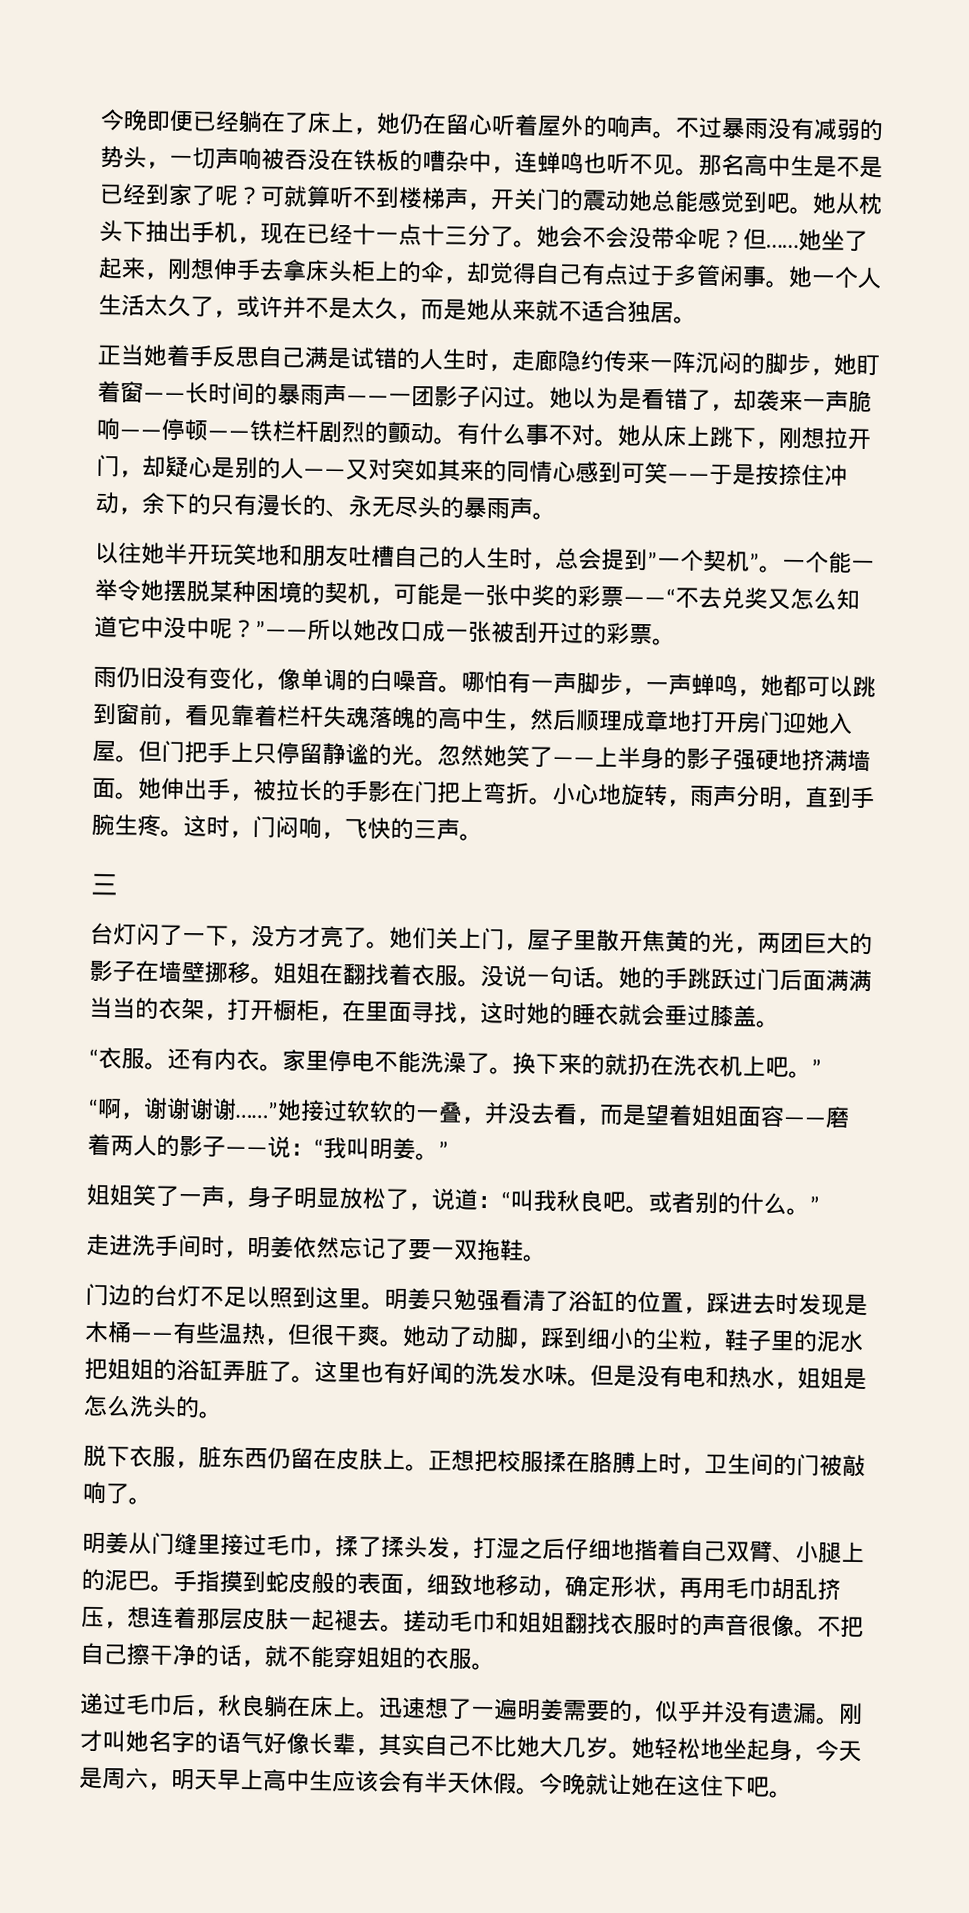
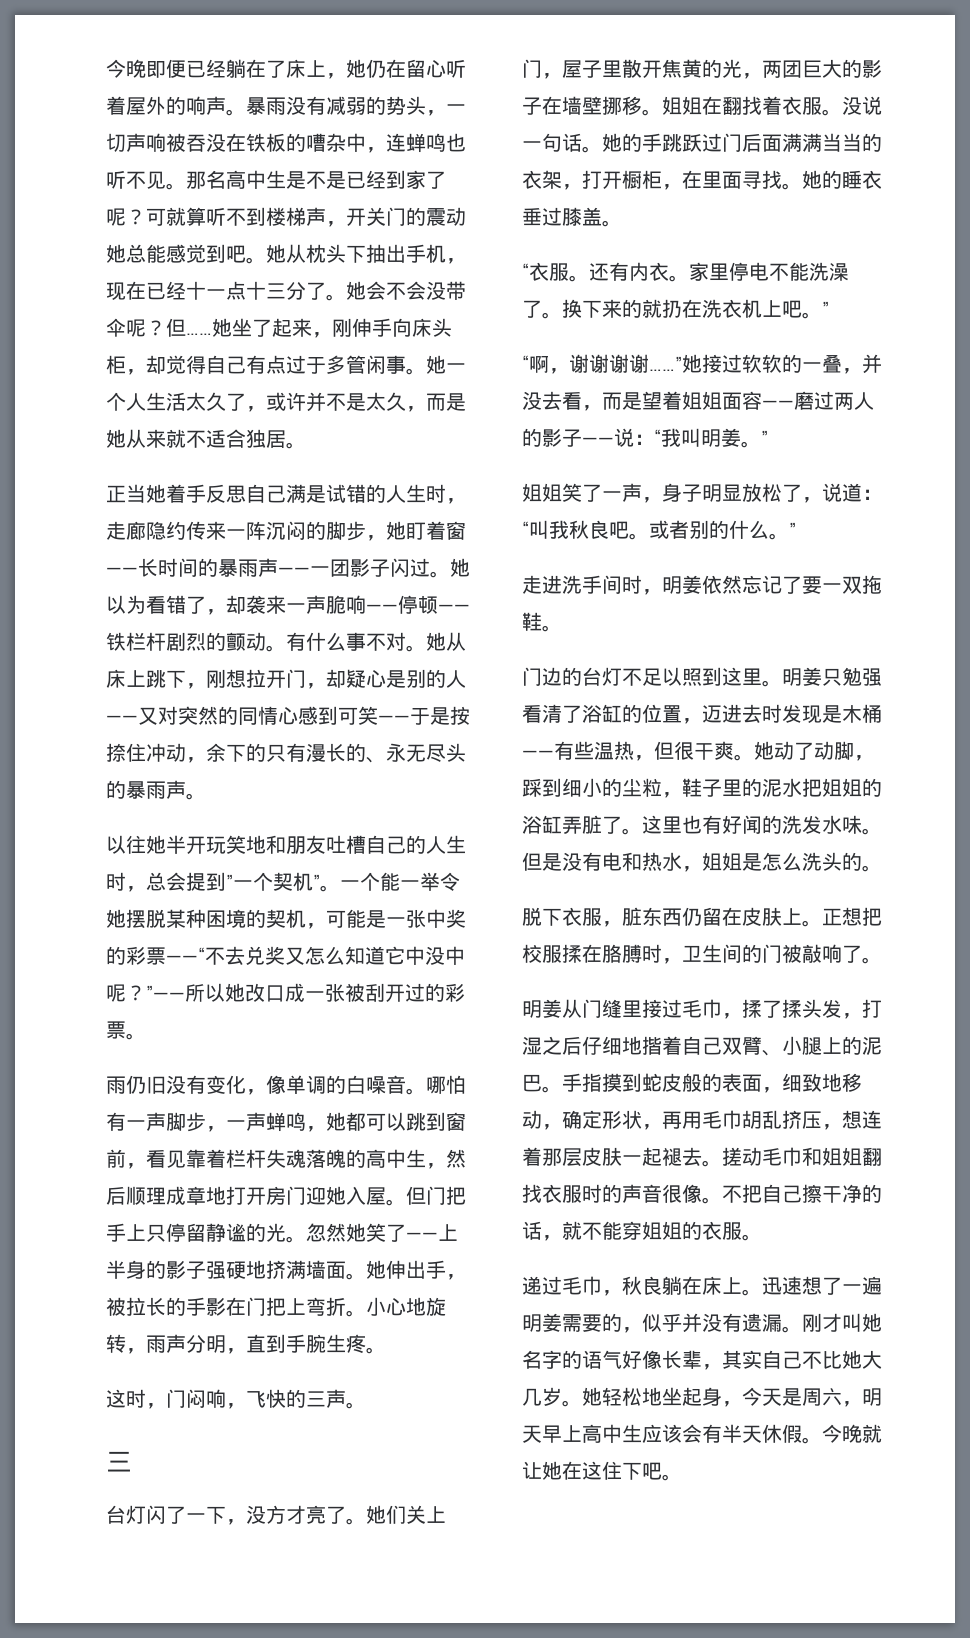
[675,116,723,139] 不过 -> (246, 112) none
[190,258,445,284] 想伸手去拿床头柜上的伞 -> [352,318,452,337] [106,355,126,374] 伸手向床头柜
[618,387,642,411] 是 -> (146, 604) none
[414,459,484,482] 如其来 -> [198,706,218,725] 然
(184, 833) none -> (386, 1350) //
[457,1001,527,1024] ，这时 -> [782,183,802,190] 。
[618,1003,665,1027] 就会 -> (882, 179) none
[87,1133,111,1157] 着 -> [814,391,834,410] 过
[706,1291,730,1315] 踩 -> [702,705,722,723] 迈
[635,1452,659,1474] 上 -> (642, 953) none
[172,1693,196,1717] 后 -> (602, 1285) none

